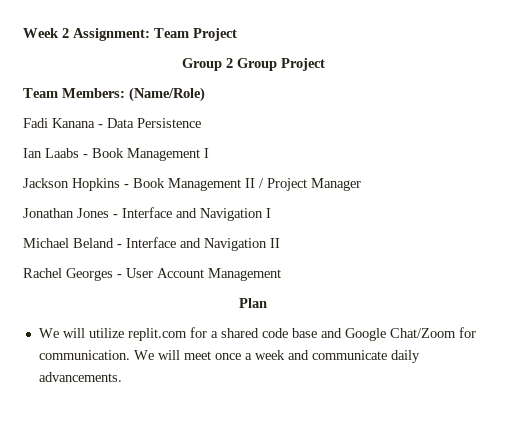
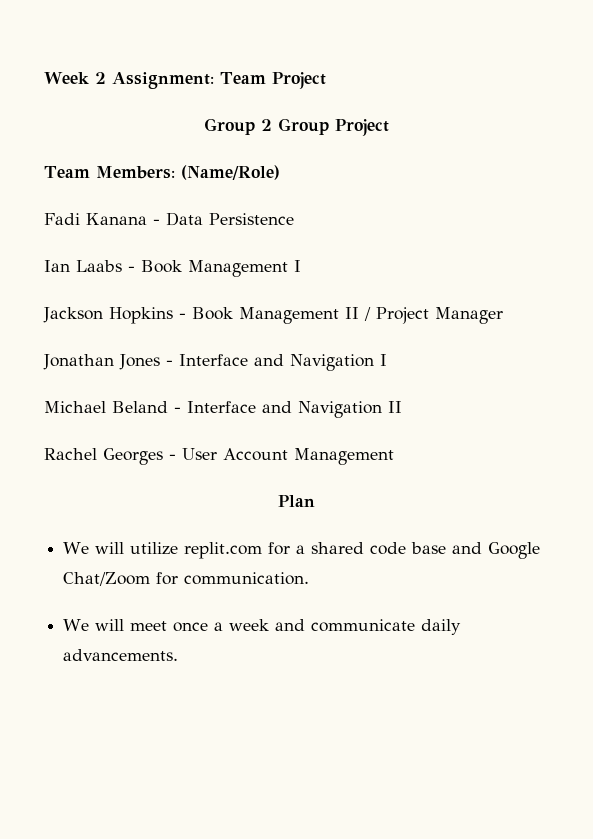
(130, 355) none -> (310, 578) //

